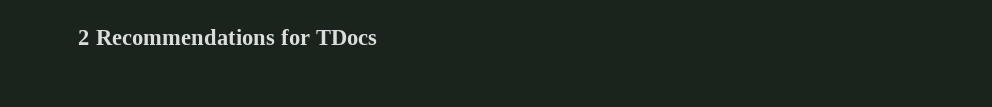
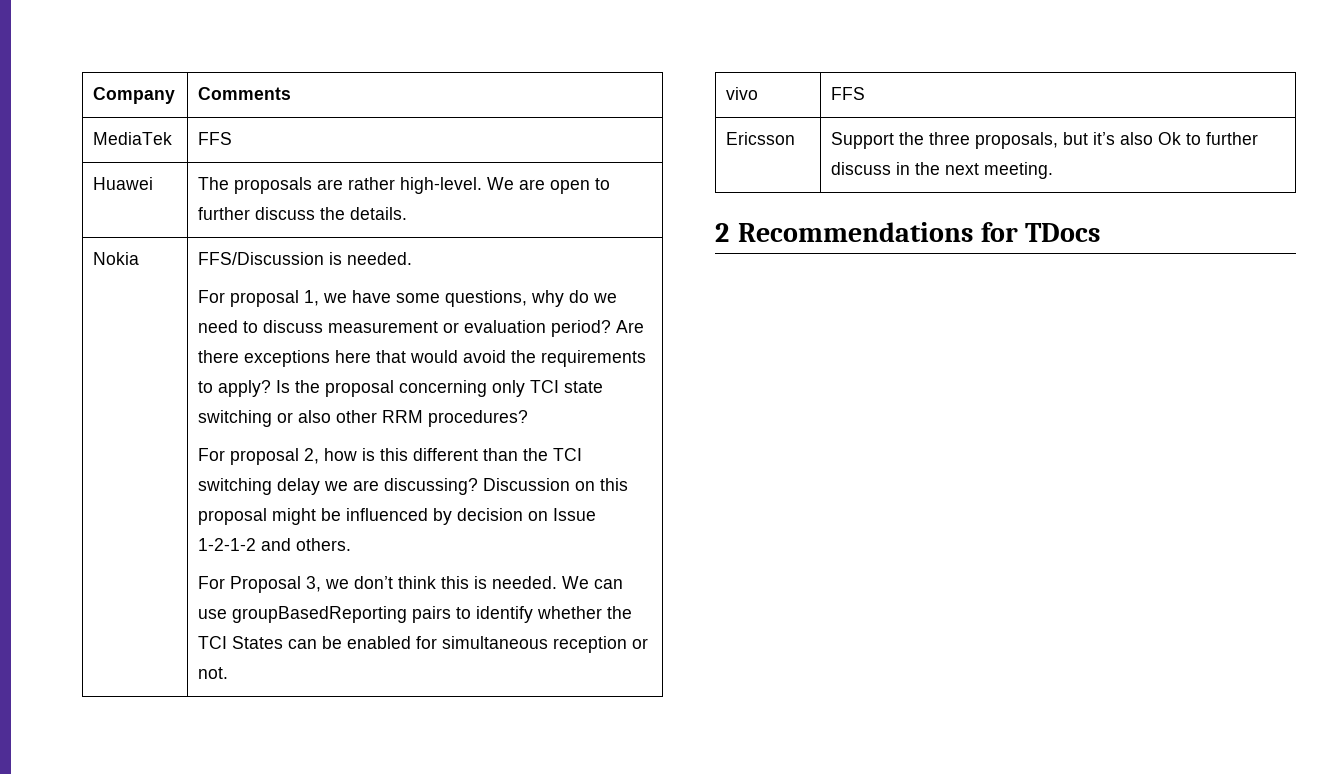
(78, 37) none -> [93,87,176,104] [198,87,292,100] [93,132,173,145] [198,132,233,145] [93,177,154,190] [198,177,611,194] [198,207,408,220] [93,252,140,265] [198,252,413,265] [198,290,618,307] [198,320,645,337] [198,350,647,367] [198,380,604,397] [198,410,529,427] [198,448,583,465] [198,478,629,495] [198,508,597,525] [198,538,352,551] [198,576,624,593] [198,606,633,623] [198,636,649,653] [198,667,229,679] [726,87,759,100] [831,87,866,100] [726,132,796,145] [831,132,1259,149] [831,162,1054,179] Company | Comments // MediaTek | FFS // Huawei | The proposals are rather high-level. We are open to further discuss the details. // Nokia | FFS/Discussion is needed. // For proposal 1, we have some questions, why do we need to discuss measurement or evaluation period? Are there exceptions here that would avoid the requirements to apply? Is the proposal concerning only TCI state switching or also other RRM procedures? // For proposal 2, how is this different than the TCI switching delay we are discussing? Discussion on this proposal might be influenced by decision on Issue 1-2-1-2 and others. // For Proposal 3, we don’t think this is needed. We can use groupBasedReporting pairs to identify whether the TCI States can be enabled for simultaneous reception or not. // vivo | FFS // Ericsson | Support the three proposals, but it’s also Ok to further discuss in the next meeting. //

